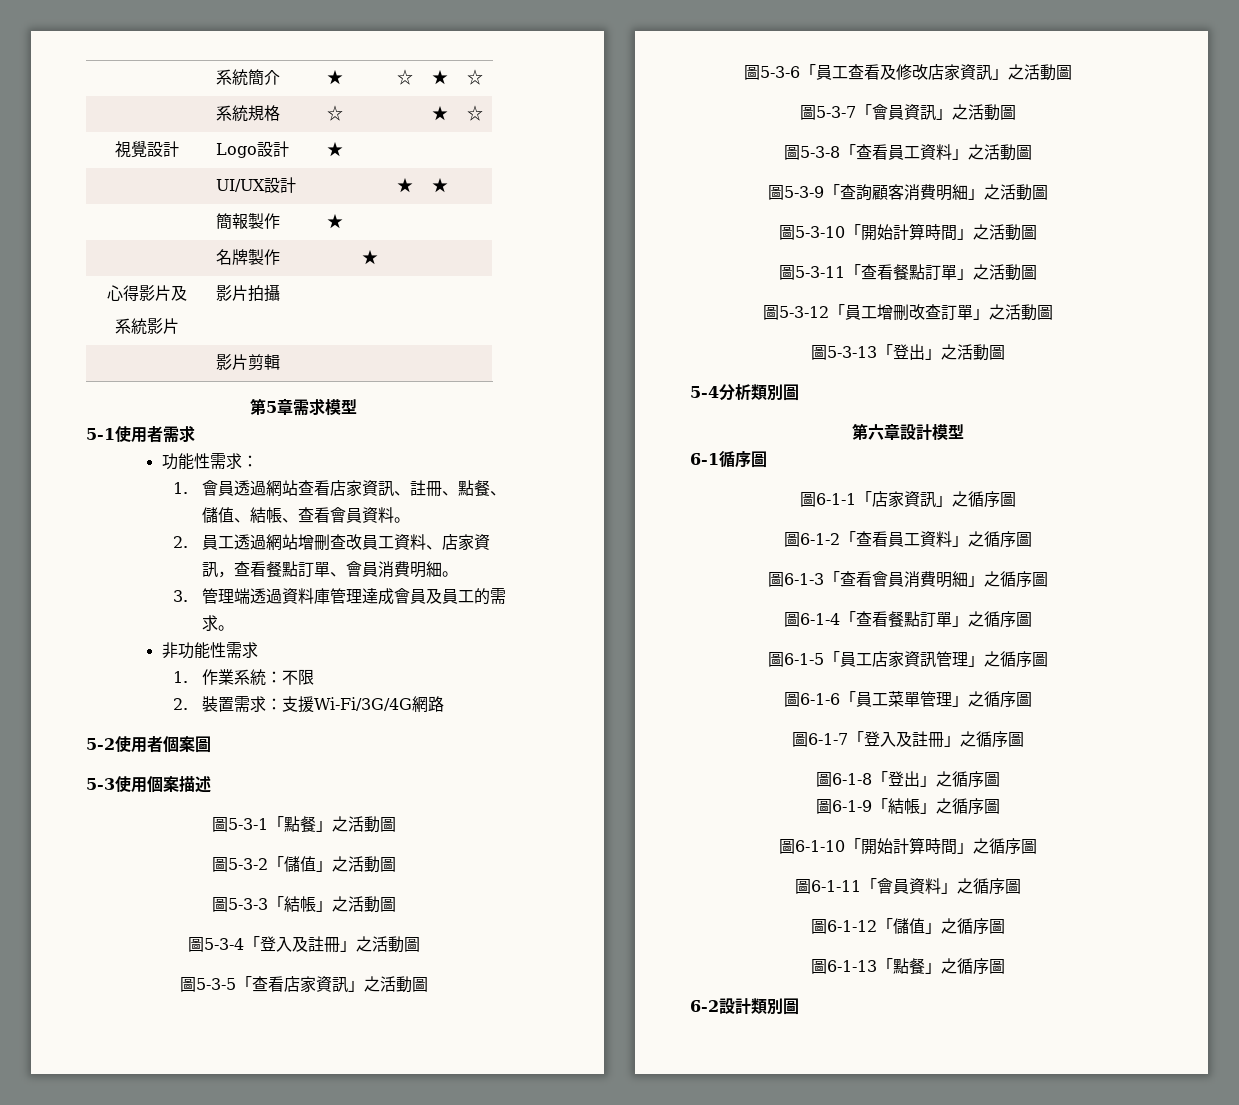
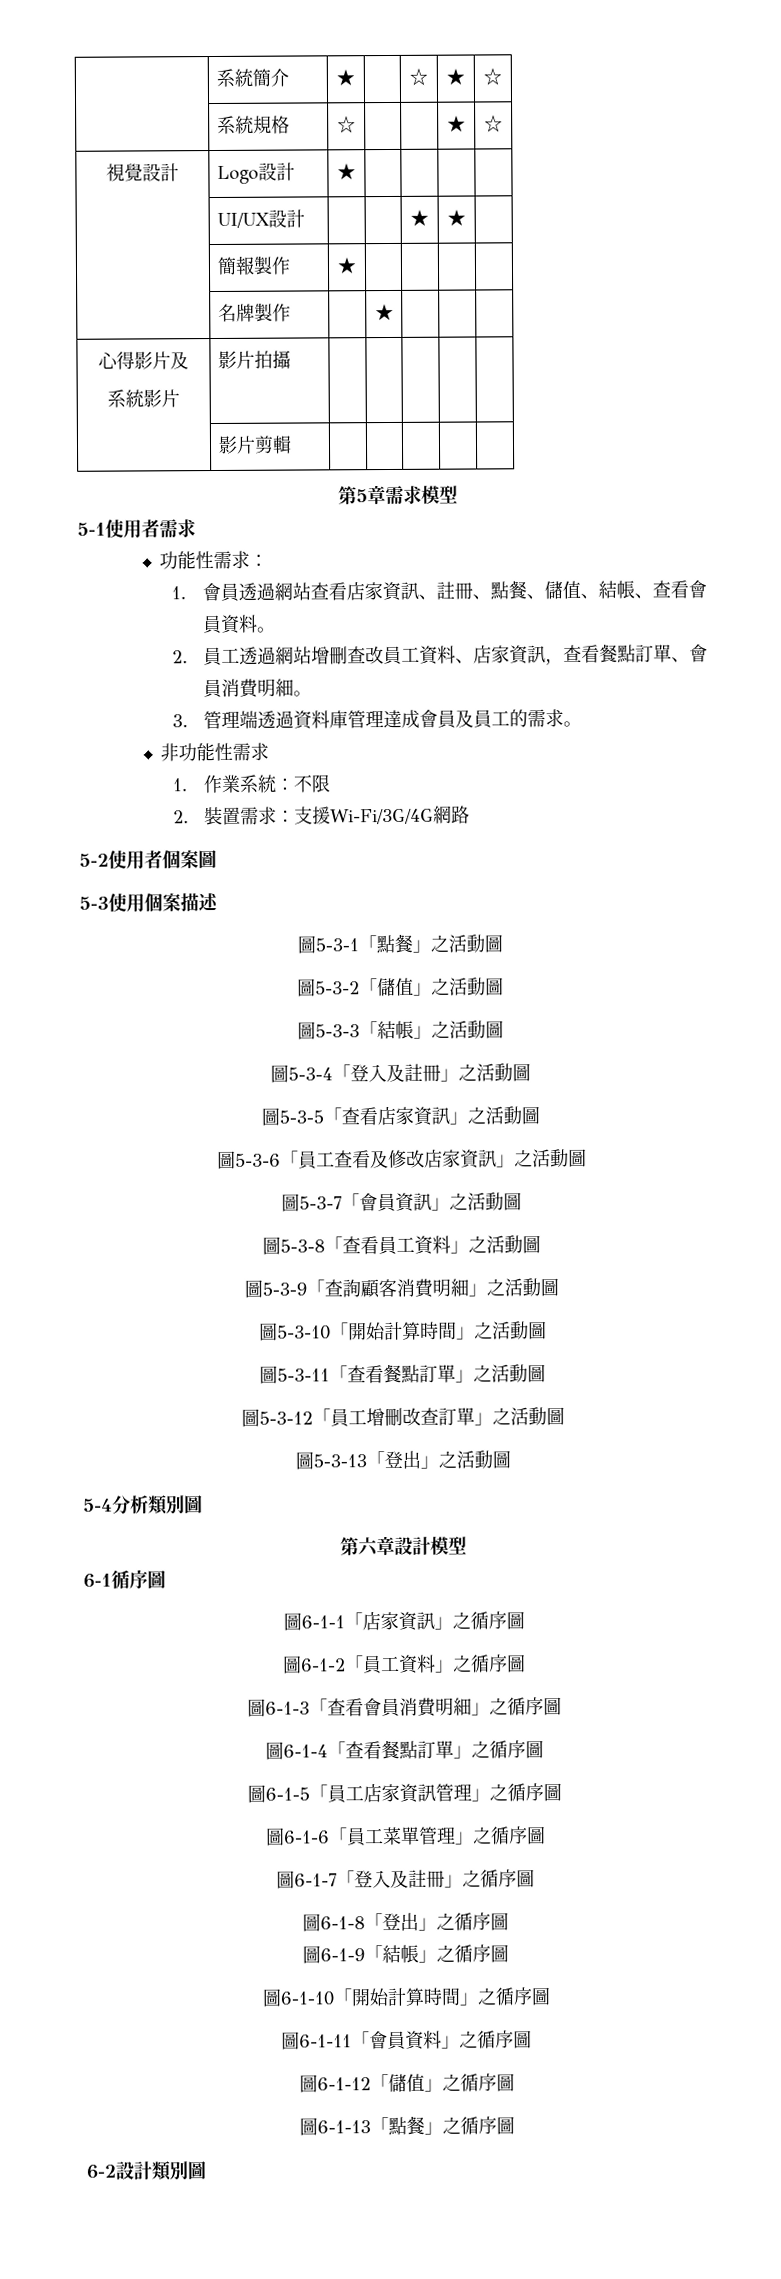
[855,531,888,547] 查看 -> (364, 1663) none

